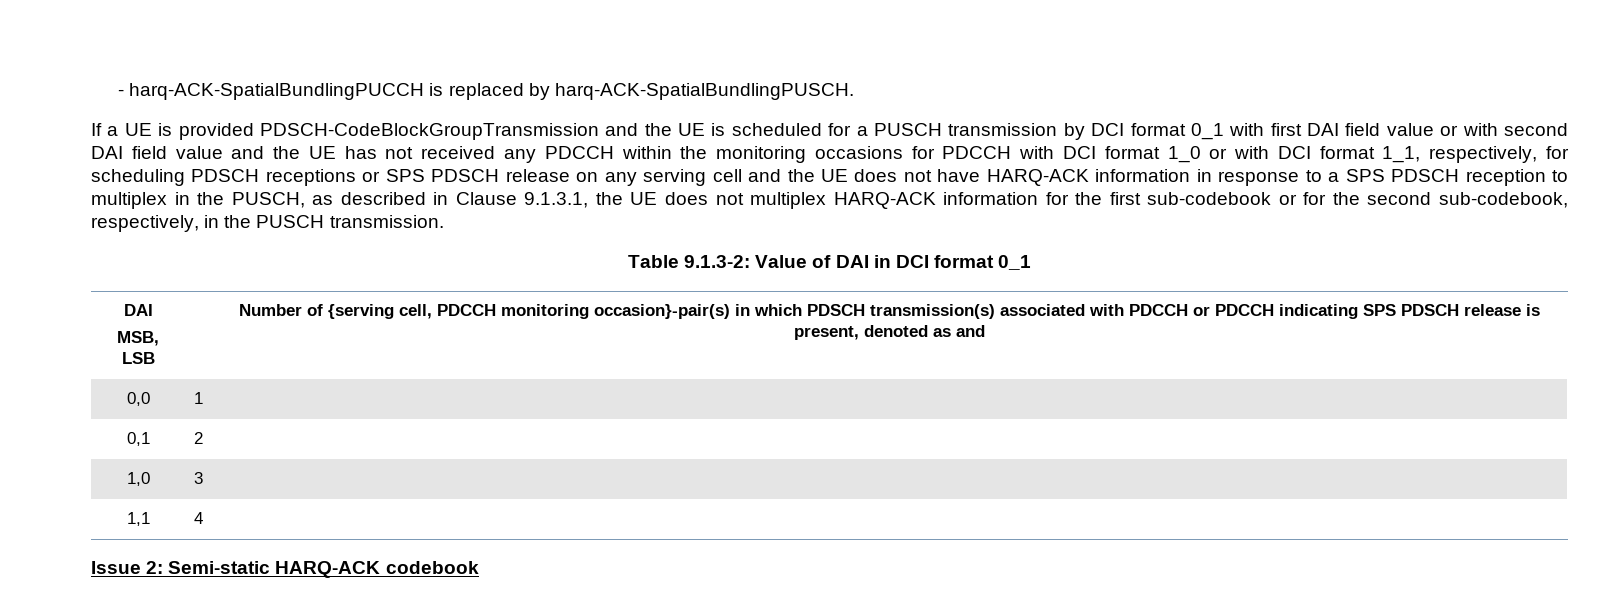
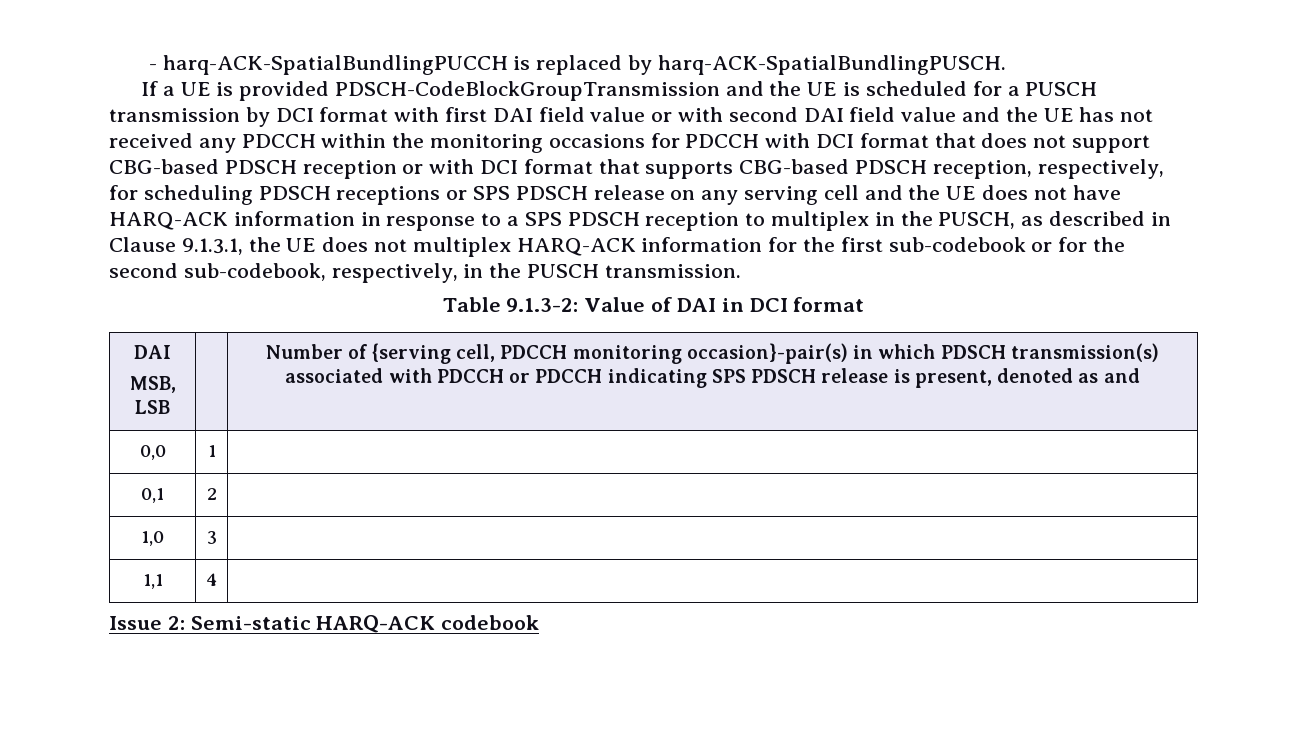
[1190,123,1224,140] 0_1 -> (389, 114) none
[1167,146,1421,163] 1_0 or with DCI format 1_1, -> [934,133,1151,153] [109,159,1032,179] that does not support CBG-based PDSCH reception or with DCI format that supports CBG-based PDSCH reception,
[998,255,1032,270] 0_1 -> (865, 304) none

